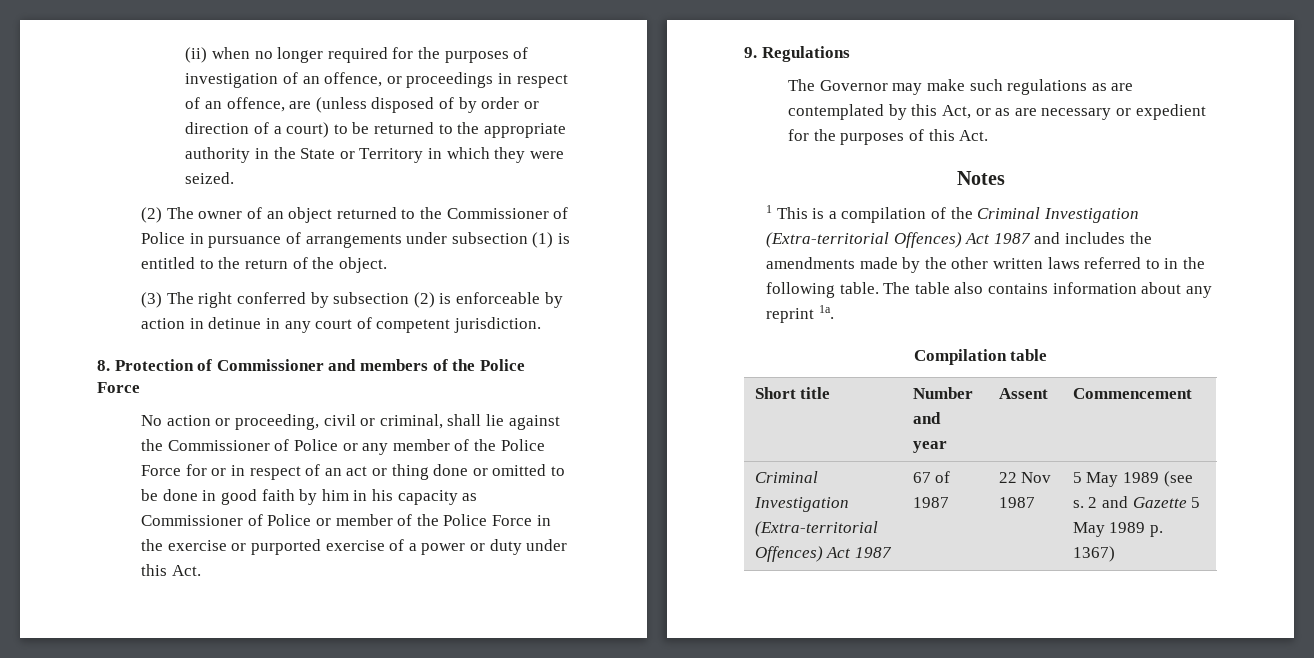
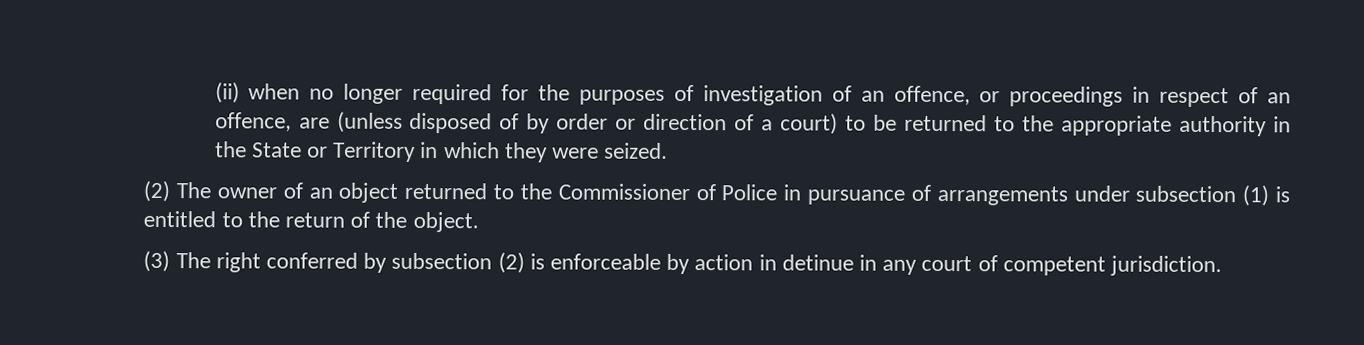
[97,359,525,371] [97,382,140,393] [141,414,560,430] [141,439,545,455] [141,464,565,480] [141,489,478,505] [141,514,551,526] [141,539,568,555] [141,564,201,576] [744,46,850,62] [788,79,1134,95] [788,104,1206,120] [788,129,989,145] [956,171,1005,185] [766,205,1139,223] [766,232,1152,248] [766,257,1205,273] [766,282,1212,298] [766,305,834,323] [913,349,1048,365] [754,387,831,399] [912,387,973,399] [912,412,941,424] [912,441,947,453] [998,388,1048,399] [1072,388,1192,399] [754,471,818,483] [753,497,849,512] [754,521,878,537] [754,546,893,562] [912,471,951,483] [912,497,949,508] [998,472,1052,483] [998,497,1035,508] [1072,471,1193,487] [1072,496,1201,508] [1072,522,1164,537] [1072,546,1115,562] // 8. Protection of Commissioner and members of the Police Force // No action or proceeding, civil or criminal, shall lie against the Commissioner of Police or any member of the Police Force for or in respect of an act or thing done or omitted to be done in good faith by him in his capacity as Commissioner of Police or member of the Police Force in the exercise or purported exercise of a power or duty under this Act. // 9. Regulations // The Governor may make such regulations as are contemplated by this Act, or as are necessary or expedient for the purposes of this Act. // Notes // 1 This is a compilation of the Criminal Investigation (Extra-territorial Offences) Act 1987 and includes the amendments made by the other written laws referred to in the following table. The table also contains information about any reprint 1a. // Compilation table // Short title | Number and year | Assent | Commencement // Criminal Investigation (Extra-territorial Offences) Act 1987 | 67 of 1987 | 22 Nov 1987 | 5 May 1989 (see s. 2 and Gazette 5 May 1989 p. 1367) -> (1223, 266) none

